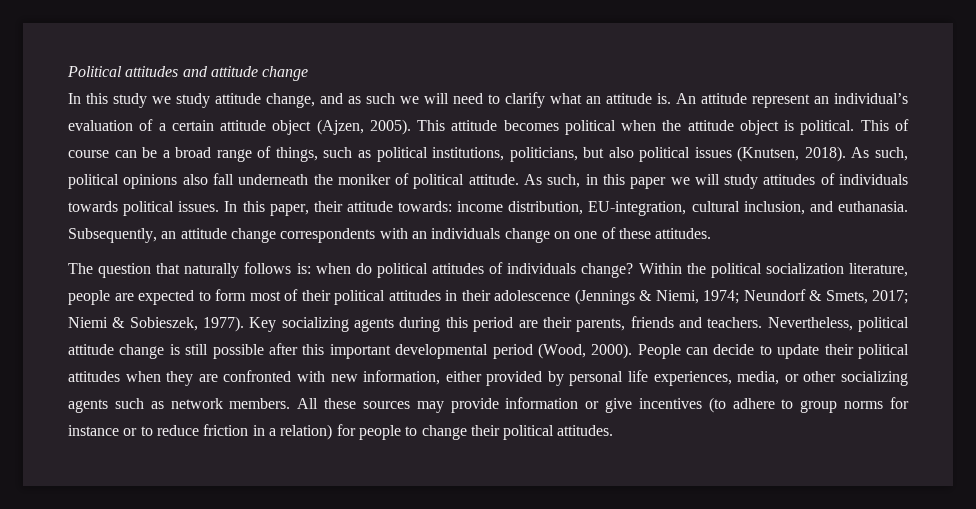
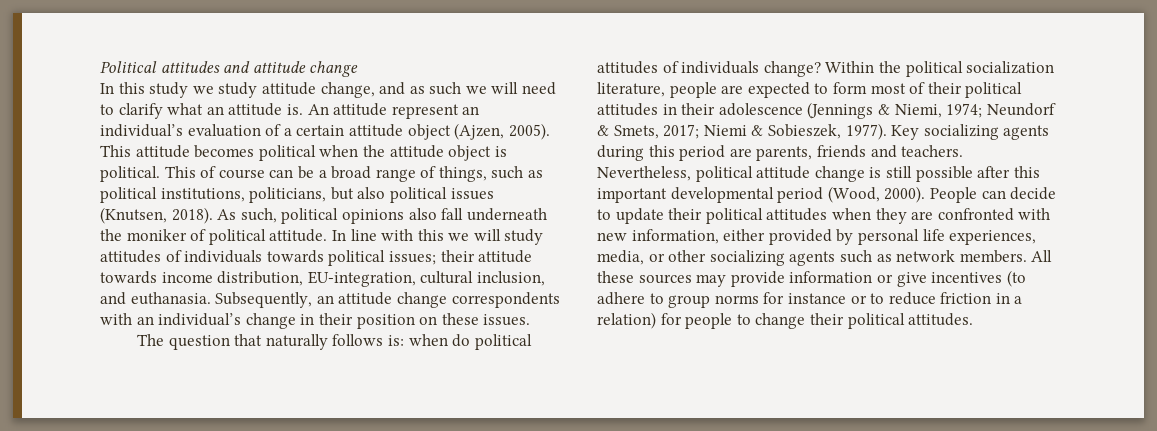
[524,174,667,189] As such, in this paper -> [331,229,444,241] In line with this
[178,201,309,216] issues. In this paper, -> [388,251,436,265] issues;
[398,201,453,212] towards: -> [100,271,157,284] towards
[431,227,712,243] individuals change on one of these attitudes. -> [158,313,531,329] individual’s change in their position on these issues.
[542,317,572,328] their -> (752, 152) none

